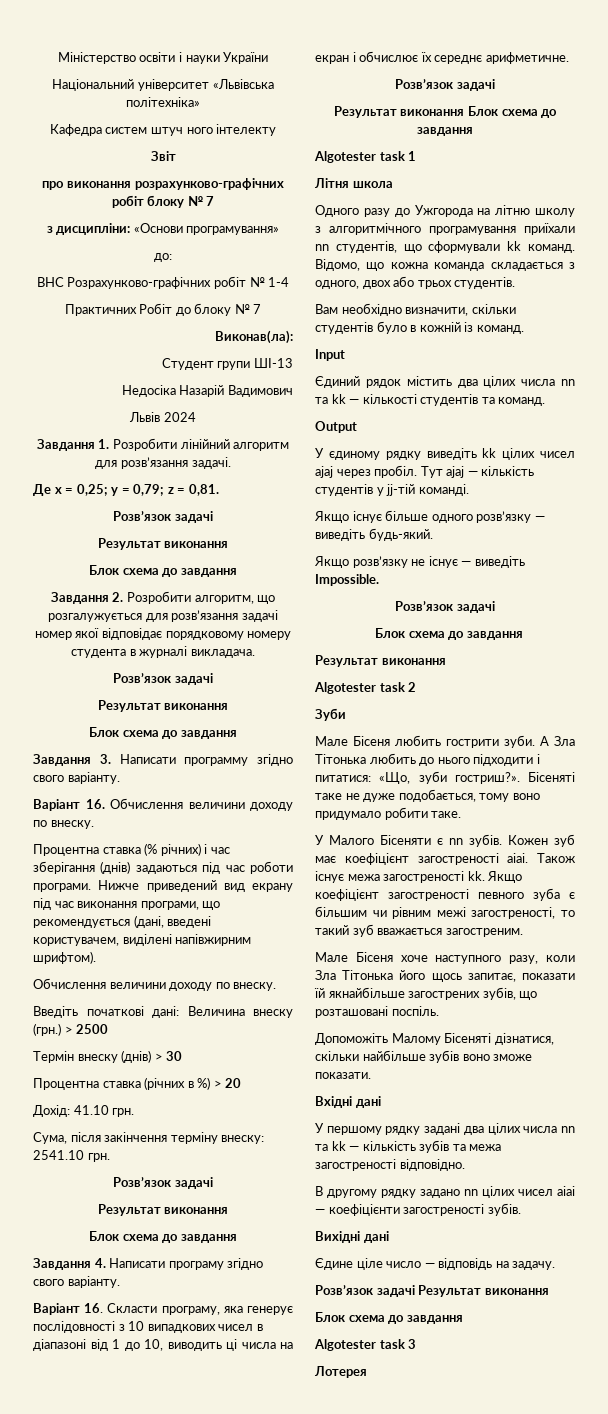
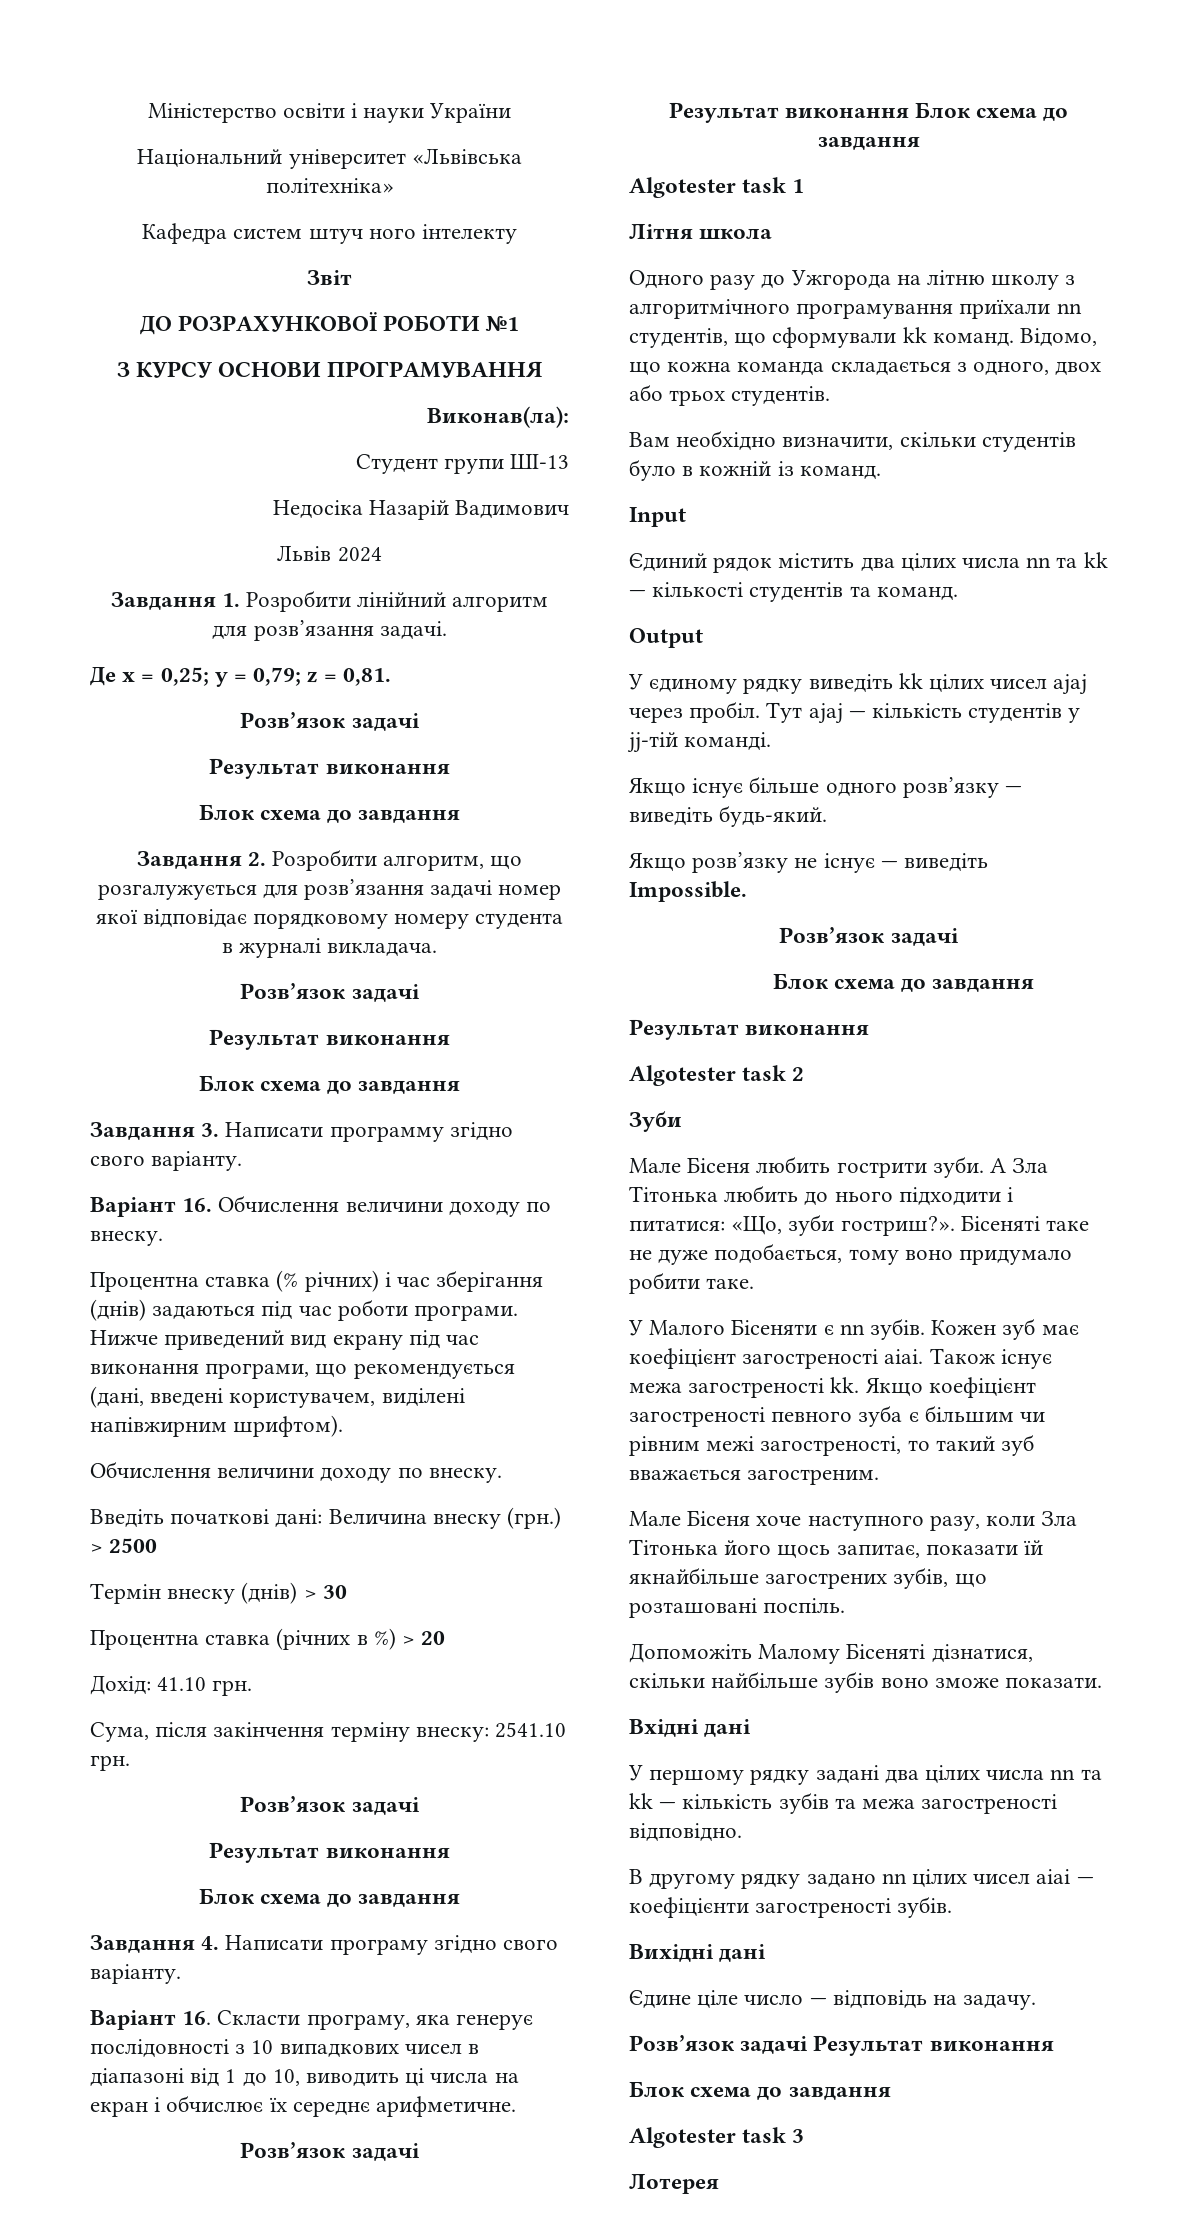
[42,178,284,190] [111,195,215,208] [46,223,280,235] [154,253,172,262] [36,276,290,289] [64,303,262,316] про виконання розрахунково-графічних робіт блоку № 7 // з дисципліни: «Основи програмування» // до: // ВНС Розрахунково-графічних робіт № 1-4 // Практичних Робіт до блоку № 7 -> [139,312,520,335] [116,361,543,378] ДО РОЗРАХУНКОВОЇ РОБОТИ №1 // З КУРСУ ОСНОВИ ПРОГРАМУВАННЯ

